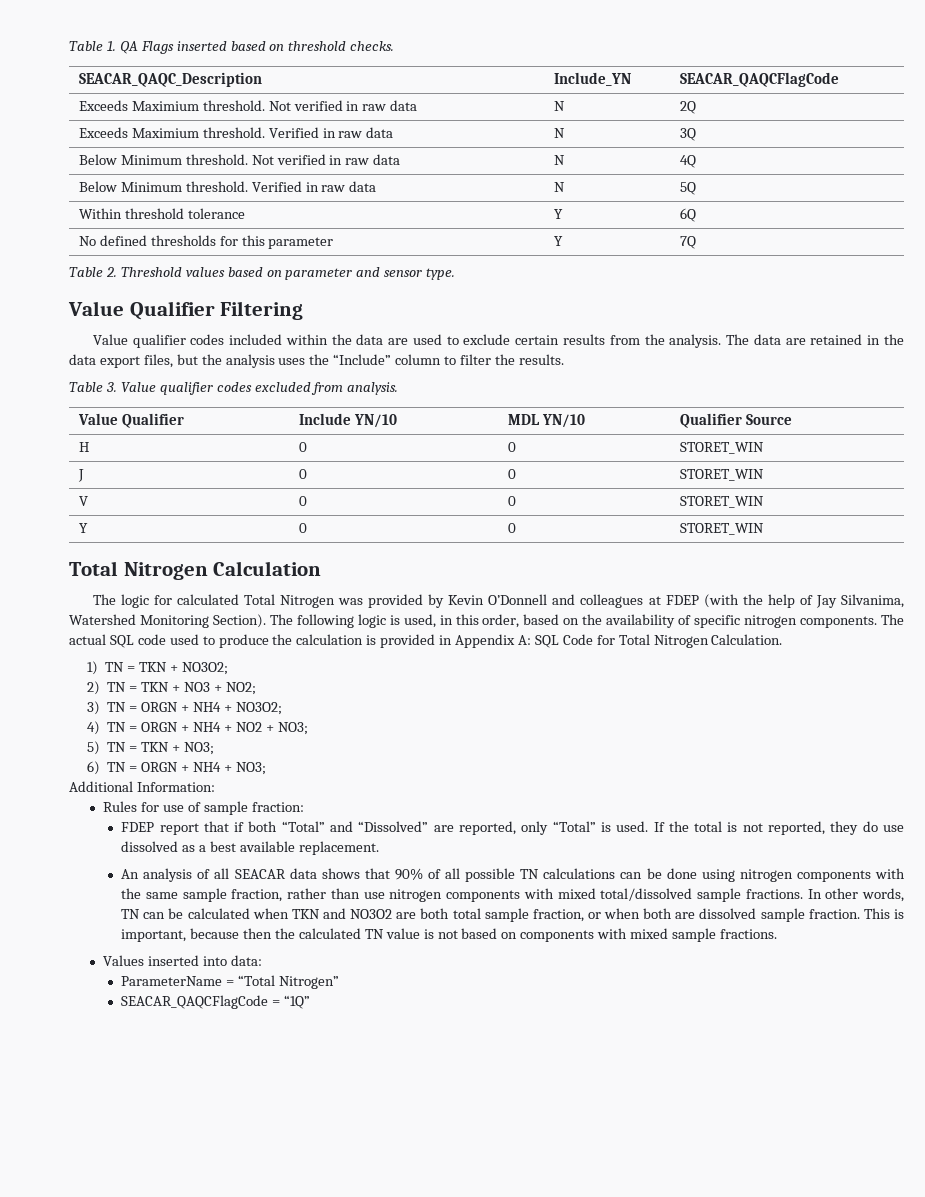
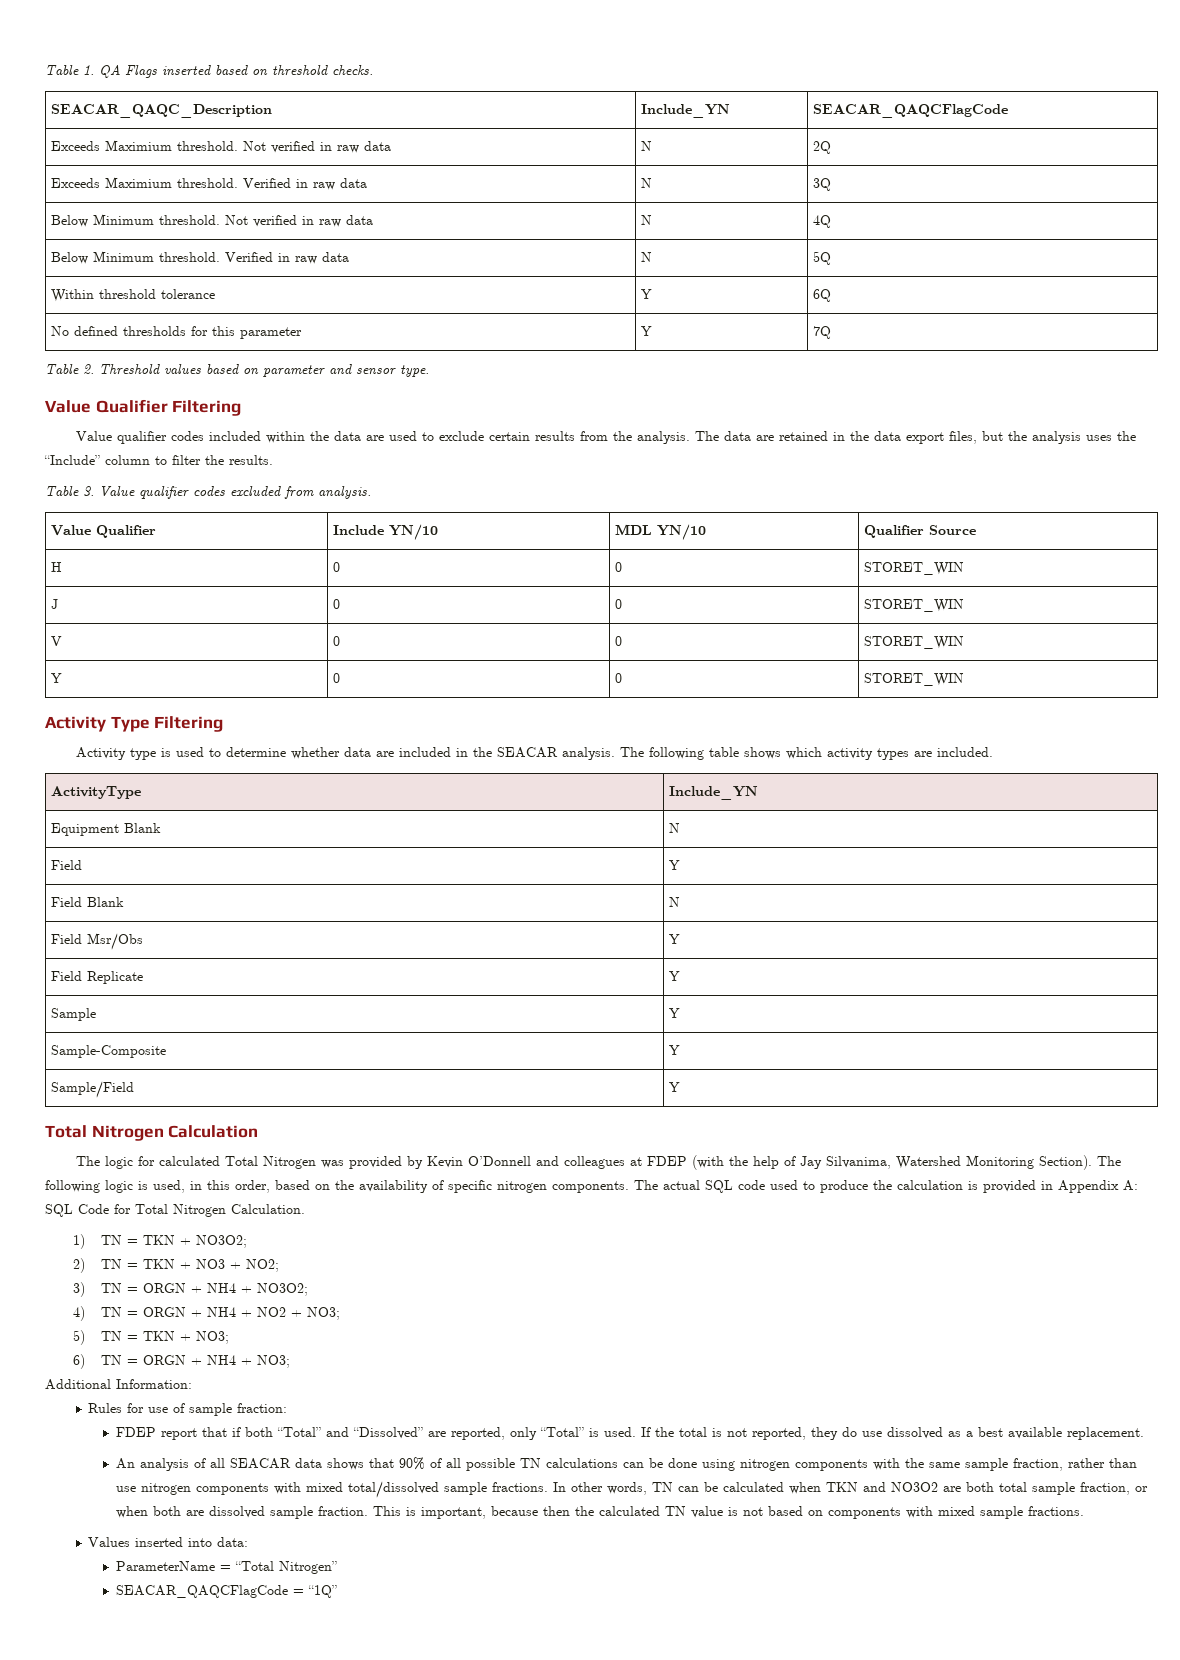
(764, 529) none -> [45,716,224,732] [76,747,994,760] [51,786,142,799] [669,786,759,800] [51,823,162,836] [669,823,681,833] [51,860,83,870] [669,860,681,870] [51,897,125,907] [669,897,681,907] [51,933,144,950] [669,934,681,944] [51,971,144,984] [669,971,681,981] [51,1008,97,1021] [669,1008,681,1018] [51,1045,167,1058] [669,1045,681,1055] [51,1081,135,1098] [669,1082,681,1092] // Activity Type Filtering // Activity type is used to determine whether data are included in the SEACAR analysis. The following table shows which activity types are included. // ActivityType | Include_YN // Equipment Blank | N // Field | Y // Field Blank | N // Field Msr/Obs | Y // Field Replicate | Y // Sample | Y // Sample-Composite | Y // Sample/Field | Y

